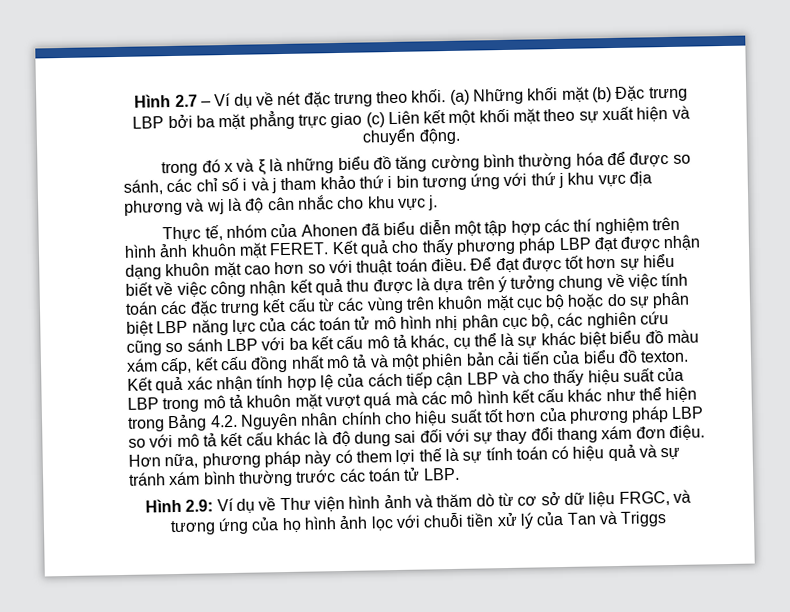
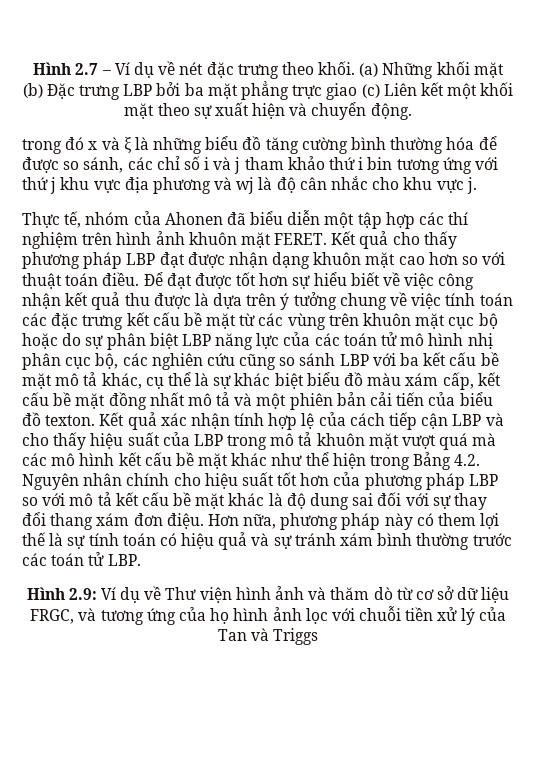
(316, 305) none -> [183,312,237,329] bề mặt
(364, 342) none -> [480,352,499,366] [22,373,52,389] bề mặt
(248, 363) none -> [53,392,106,409] bề mặt
(565, 395) none -> [175,452,229,469] bề mặt
(273, 439) none -> [173,492,226,509] bề mặt

